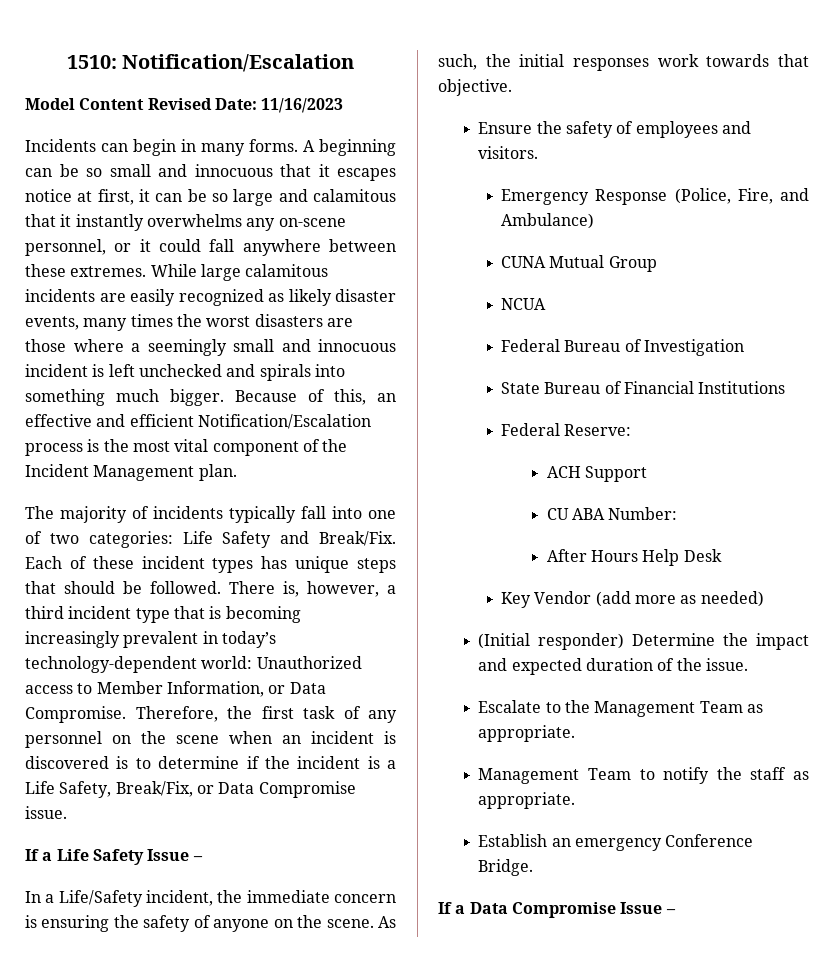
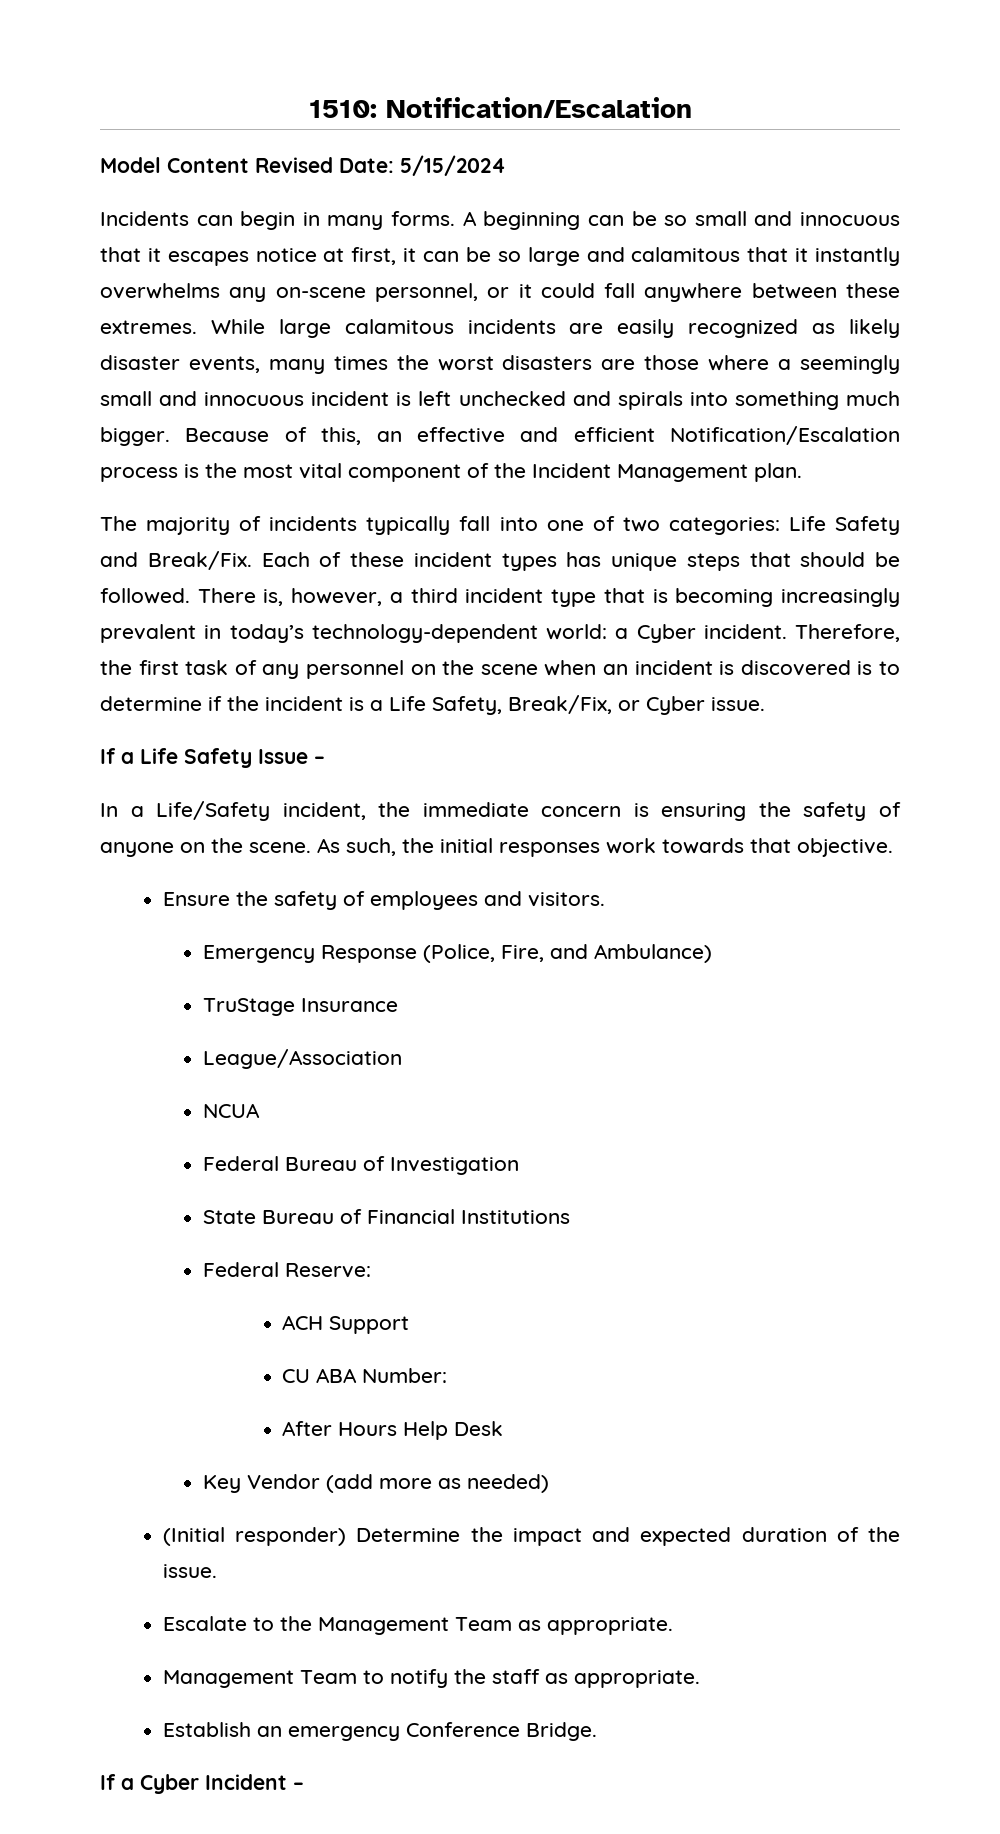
[261,98,344,113] 11/16/2023 -> [400,155,506,176] 5/15/2024
[256,656,362,669] [25,681,326,697] [25,706,126,723] Unauthorized access to Member Information, or Data Compromise. -> [615,624,787,643] a Cyber incident.
[218,781,356,798] Data Compromise -> [646,696,705,715] Cyber
[501,255,657,272] CUNA Mutual Group -> [202,998,398,1016] [202,1049,402,1069] TruStage Insurance // League/Association
[469,902,663,918] Data Compromise Issue -> [140,1774,287,1794] Cyber Incident

